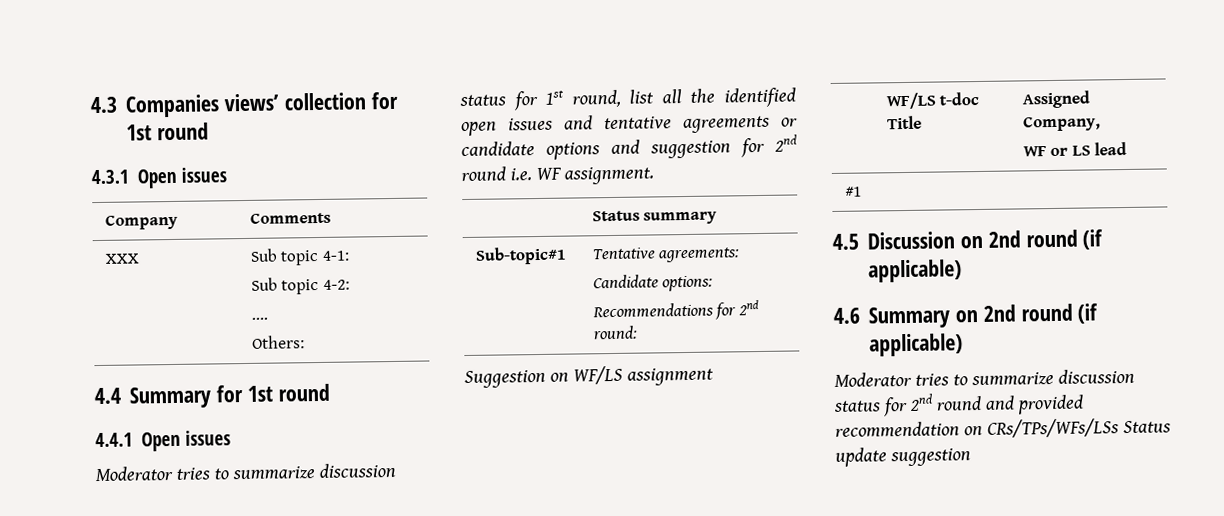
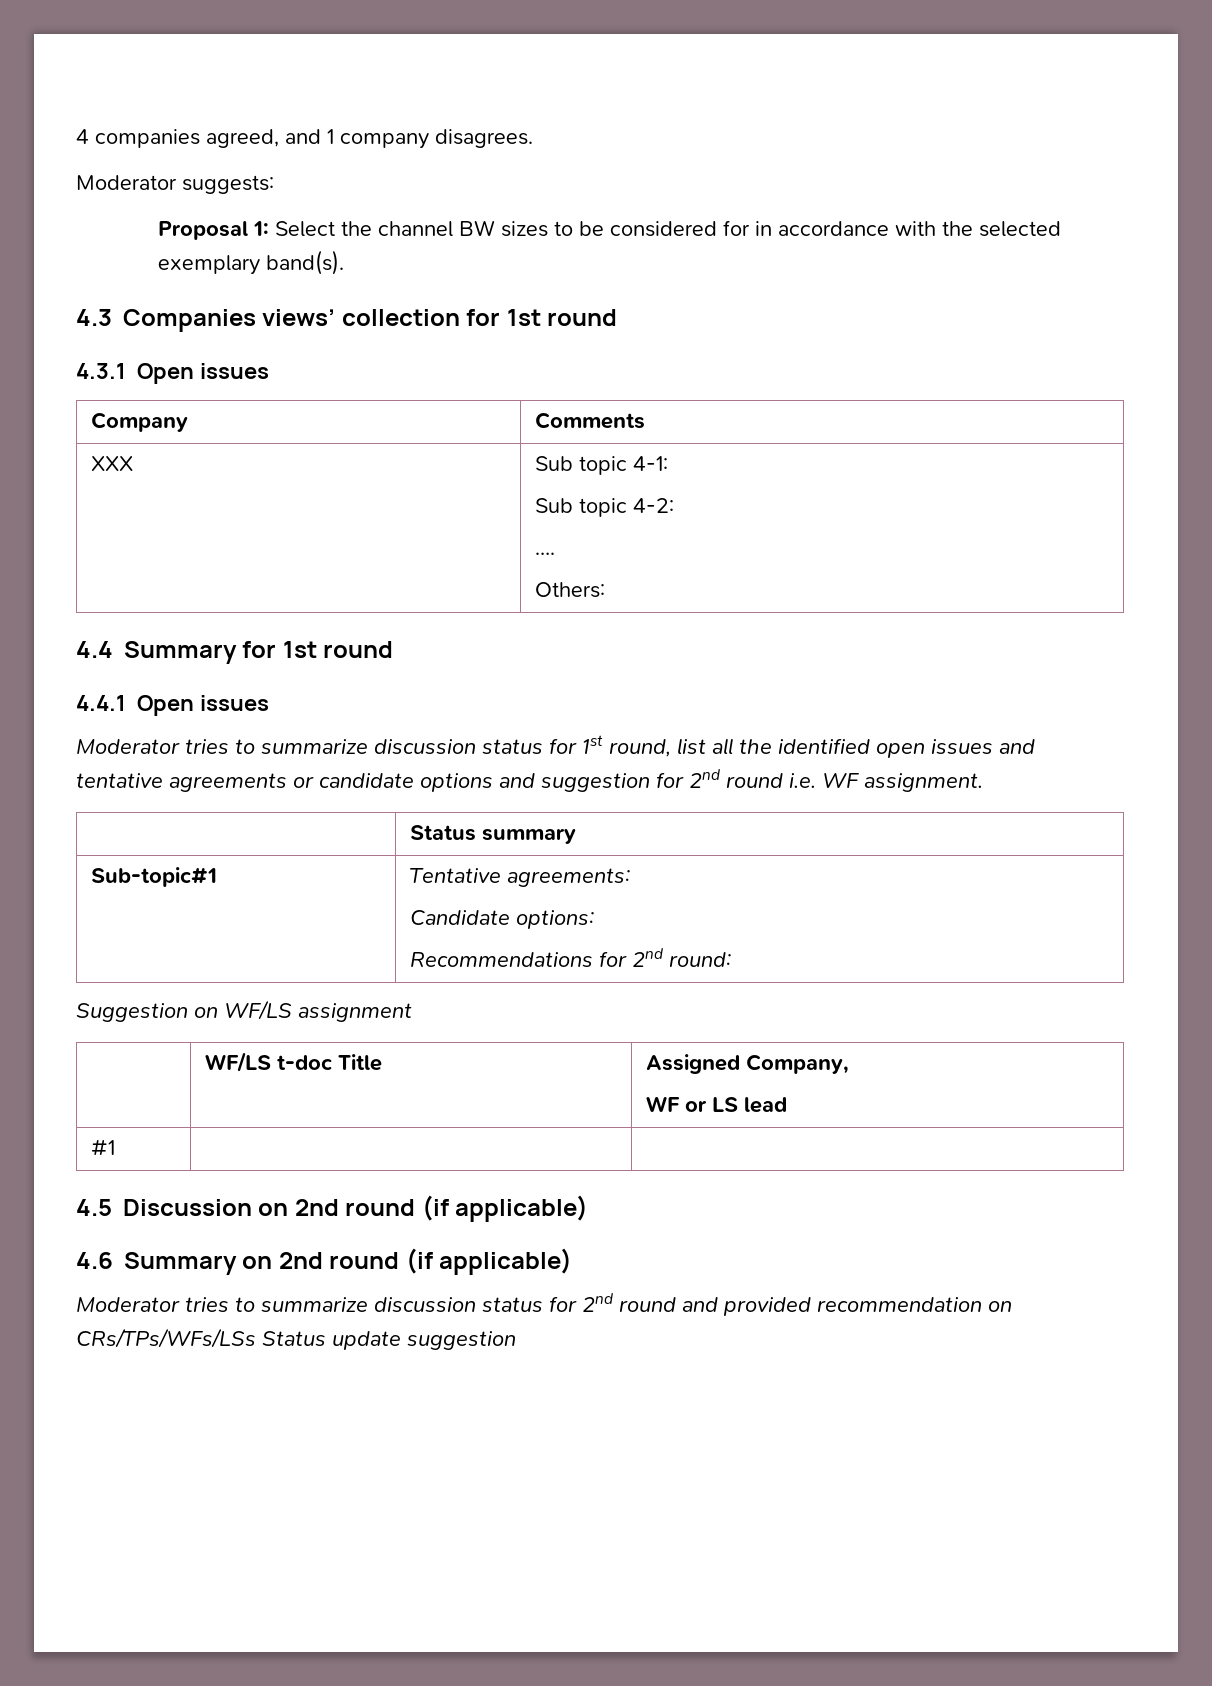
(90, 105) none -> [76,129,533,149] [76,175,274,194] [157,220,1061,240] [157,250,344,275] 4 companies agreed, and 1 company disagrees. // Moderator suggests: // Proposal 1: Select the channel BW sizes to be considered for in accordance with the selected exemplary band(s). //

